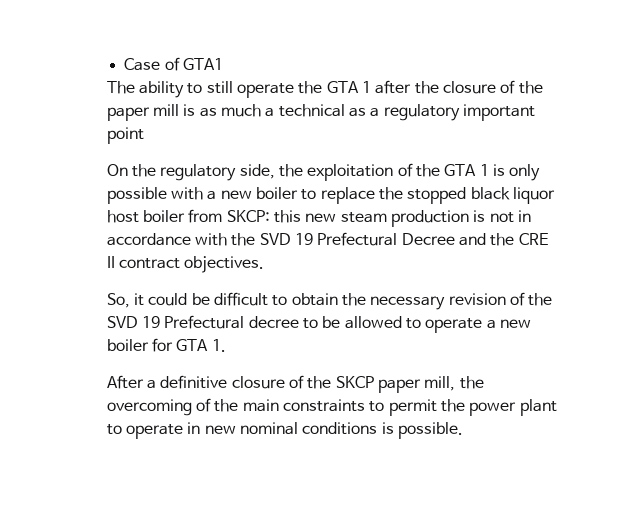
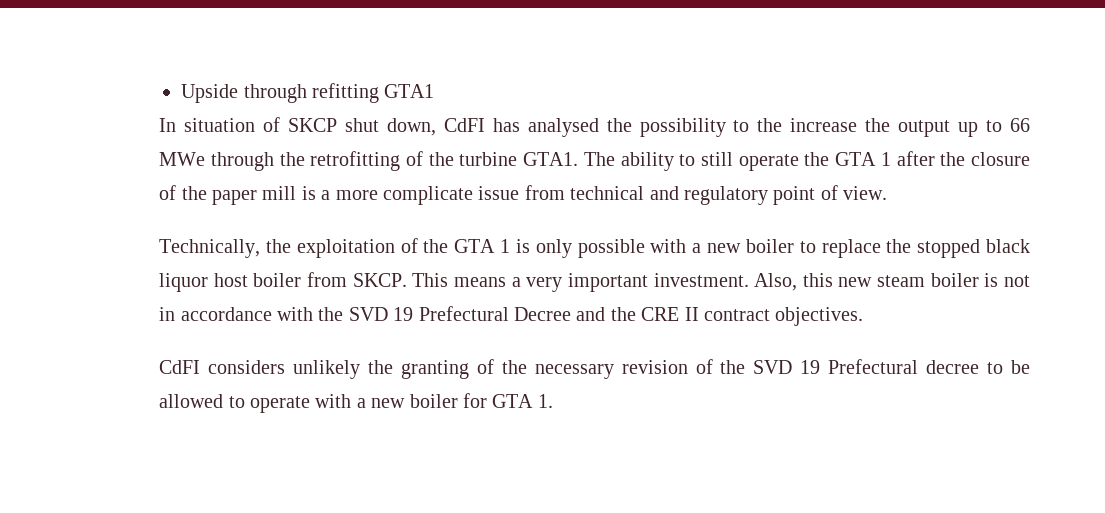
[124,57,224,71] Case of GTA1 // -> [181,83,435,103] [159,117,1030,137] [159,151,579,171] Upside through refitting GTA1 // In situation of SKCP shut down, CdFI has analysed the possibility to the increase the output up to 66 MWe through the retrofitting of the turbine GTA1.
[199,104,536,121] [106,127,144,144] [106,164,275,181] as much a technical as a regulatory important point // On the regulatory side, -> [321,185,888,205] [159,239,261,258] a more complicate issue from technical and regulatory point of view. // Technically,
[226,210,270,222] SKCP: -> [352,273,798,292] SKCP. This means a very important investment. Also,
[391,210,470,227] production -> [930,273,979,287] boiler
[106,292,338,308] So, it could be difficult to obtain -> [159,359,494,379] CdFI considers unlikely the granting of
(483, 325) none -> [315,394,352,408] with
[106,375,484,393] [106,398,557,416] [106,422,464,439] // After a definitive closure of the SKCP paper mill, the overcoming of the main constraints to permit the power plant to operate in new nominal conditions is possible. -> (553, 401) none

